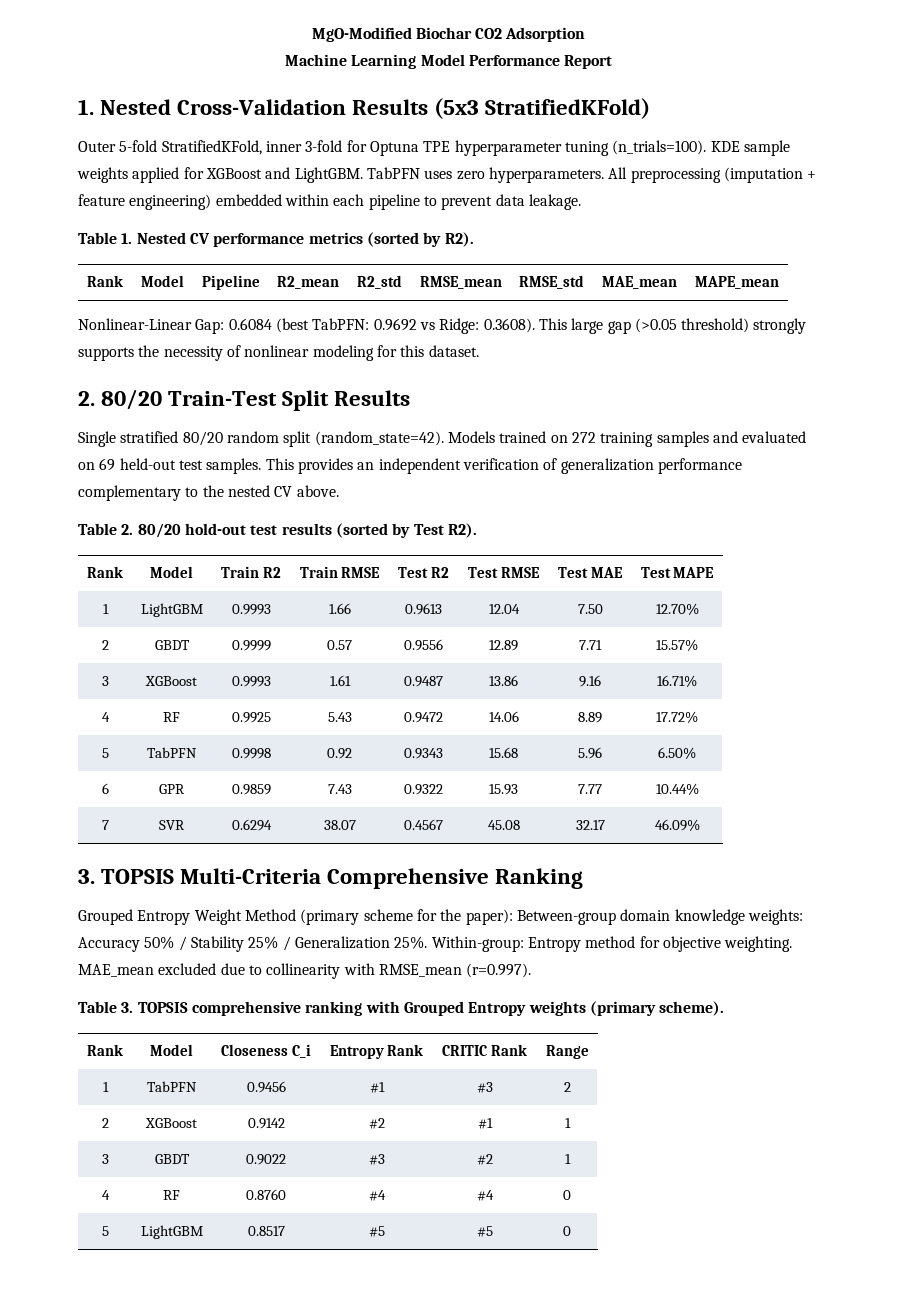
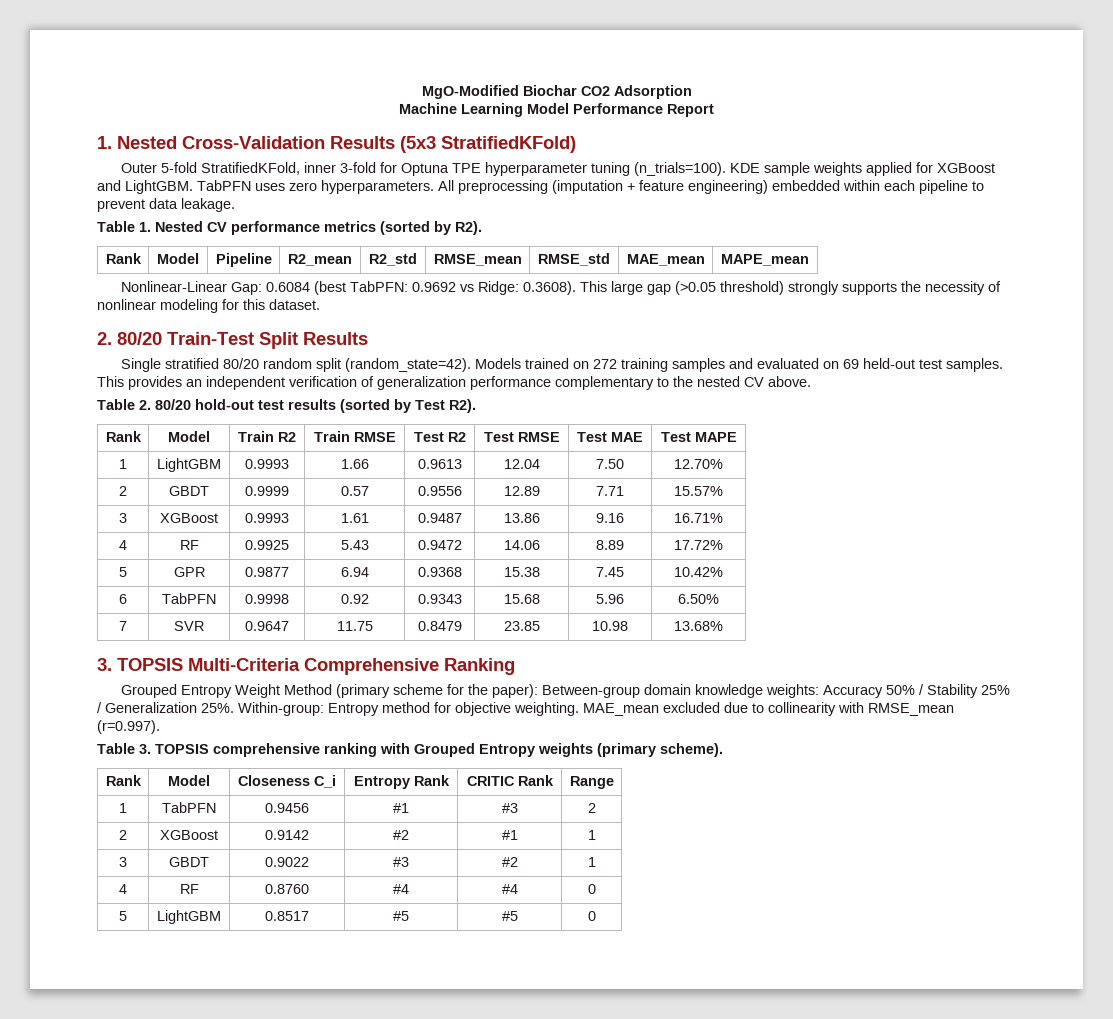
(109, 753) none -> [173,567,205,577] [245,567,289,577] [340,567,369,577] [417,567,462,577] [503,567,540,577] [596,567,624,577] [674,567,723,577] [119,594,127,604] | GPR | 0.9877 | 6.94 | 0.9368 | 15.38 | 7.45 | 10.42% // 6
[101,783,109,794] [159,784,185,794] [231,784,271,795] [327,784,352,794] [404,784,443,795] [489,784,518,795] [578,784,602,794] [655,783,699,795] [101,820,109,830] [159,820,185,830] [231,819,272,831] [323,820,356,830] [404,819,443,830] [487,820,520,830] [575,820,605,830] [654,819,700,831] 6 | GPR | 0.9859 | 7.43 | 0.9322 | 15.93 | 7.77 | 10.44% // 7 | SVR | 0.6294 | 38.07 | 0.4567 | 45.08 | 32.17 | 46.09% -> [119,621,127,631] [174,621,204,631] [245,621,289,631] [336,621,373,631] [417,621,462,631] [503,621,540,631] [592,621,628,631] [674,621,723,631] 7 | SVR | 0.9647 | 11.75 | 0.8479 | 23.85 | 10.98 | 13.68%

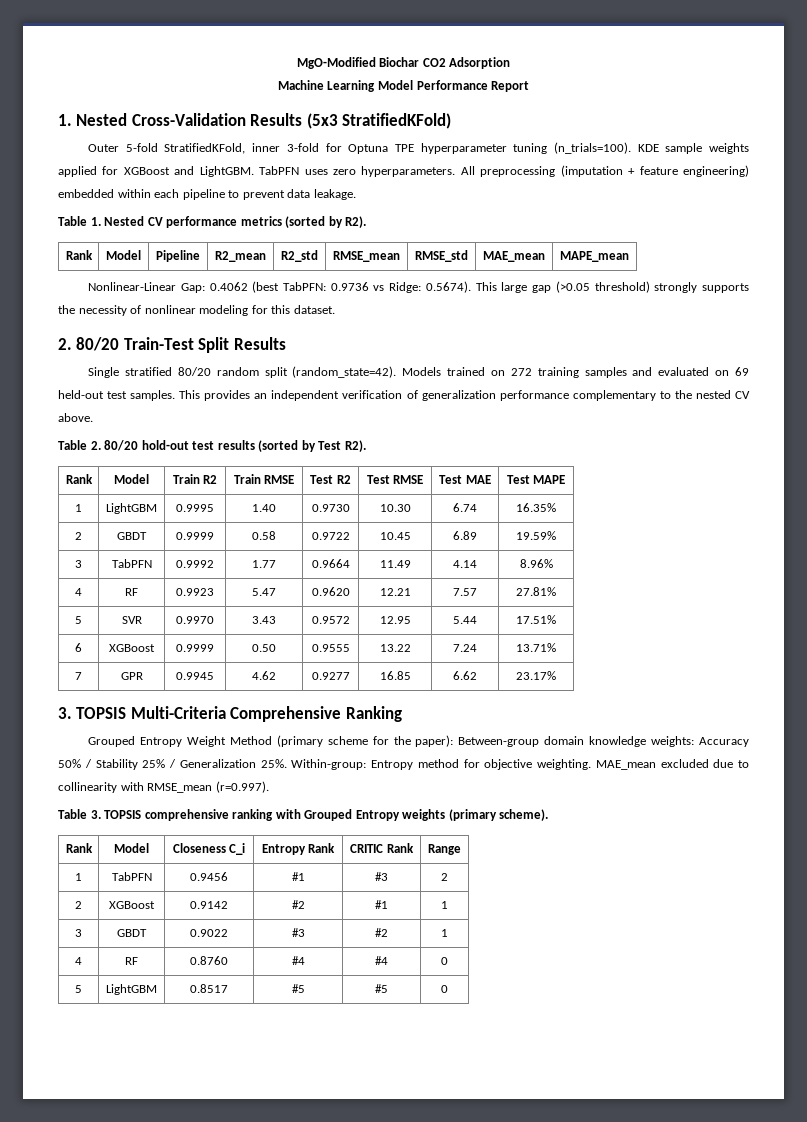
[265,282,310,292] 0.6084 -> [209,282,248,291] 0.4062
[411,282,456,292] 0.9692 -> [330,282,369,291] 0.9736
[522,281,576,295] 0.3608). -> [425,281,471,293] 0.5674).
[245,459,289,469] [340,459,369,469] [417,459,462,469] [503,459,540,469] [596,459,624,469] [674,459,723,469] [119,486,127,496] [169,486,209,496] [245,486,289,496] [340,486,369,496] [417,486,462,496] [503,486,540,496] [596,486,624,496] [674,486,723,496] [119,513,127,523] [160,513,218,523] [245,513,289,523] [340,513,369,523] [417,513,462,523] [503,513,540,523] [596,513,624,523] [674,513,723,523] [119,540,127,550] [179,540,199,550] [245,540,289,550] [340,540,369,550] [417,540,462,550] [503,540,540,550] [596,540,624,550] [674,540,723,550] [119,567,127,577] [173,567,205,577] [245,567,289,577] [340,567,369,577] [417,567,462,577] [503,567,540,577] [596,567,624,577] [674,567,723,577] [119,594,127,604] [162,593,216,604] [245,594,289,604] [340,594,369,604] [417,594,462,604] [503,594,540,604] [596,594,624,604] [678,594,719,604] [119,621,127,631] [174,621,204,631] [245,621,289,631] [336,621,373,631] [417,621,462,631] [503,621,540,631] [592,621,628,631] [674,621,723,631] 0.9993 | 1.66 | 0.9613 | 12.04 | 7.50 | 12.70% // 2 | GBDT | 0.9999 | 0.57 | 0.9556 | 12.89 | 7.71 | 15.57% // 3 | XGBoost | 0.9993 | 1.61 | 0.9487 | 13.86 | 9.16 | 16.71% // 4 | RF | 0.9925 | 5.43 | 0.9472 | 14.06 | 8.89 | 17.72% // 5 | GPR | 0.9877 | 6.94 | 0.9368 | 15.38 | 7.45 | 10.42% // 6 | TabPFN | 0.9998 | 0.92 | 0.9343 | 15.68 | 5.96 | 6.50% // 7 | SVR | 0.9647 | 11.75 | 0.8479 | 23.85 | 10.98 | 13.68% -> [176,504,214,512] [252,504,276,512] [311,504,350,512] [379,504,411,512] [453,503,477,512] [516,503,556,512] [75,532,82,540] [117,532,147,540] [176,532,214,540] [252,531,276,540] [311,532,350,540] [379,532,411,540] [453,531,477,540] [516,531,556,540] [75,560,82,568] [111,559,152,568] [176,560,214,568] [252,560,276,568] [311,559,350,568] [379,560,411,568] [453,560,477,568] [519,559,553,568] [75,588,82,596] [125,588,138,596] [176,588,214,596] [252,588,276,596] [311,587,350,596] [379,588,411,596] [453,588,477,596] [516,587,556,596] [75,616,82,624] [121,616,142,624] [176,616,214,624] [252,616,276,624] [311,616,350,624] [379,616,411,624] [453,616,477,624] [516,615,556,624] [75,643,82,652] [109,644,155,652] [176,644,214,652] [252,644,276,652] [311,644,350,652] [379,644,411,652] [453,644,477,652] [516,643,556,652] [75,672,82,680] [120,672,143,680] [176,672,214,680] [252,671,276,680] [311,672,350,680] [379,671,411,680] [453,671,477,680] [516,671,556,680] 0.9995 | 1.40 | 0.9730 | 10.30 | 6.74 | 16.35% // 2 | GBDT | 0.9999 | 0.58 | 0.9722 | 10.45 | 6.89 | 19.59% // 3 | TabPFN | 0.9992 | 1.77 | 0.9664 | 11.49 | 4.14 | 8.96% // 4 | RF | 0.9923 | 5.47 | 0.9620 | 12.21 | 7.57 | 27.81% // 5 | SVR | 0.9970 | 3.43 | 0.9572 | 12.95 | 5.44 | 17.51% // 6 | XGBoost | 0.9999 | 0.50 | 0.9555 | 13.22 | 7.24 | 13.71% // 7 | GPR | 0.9945 | 4.62 | 0.9277 | 16.85 | 6.62 | 23.17%

